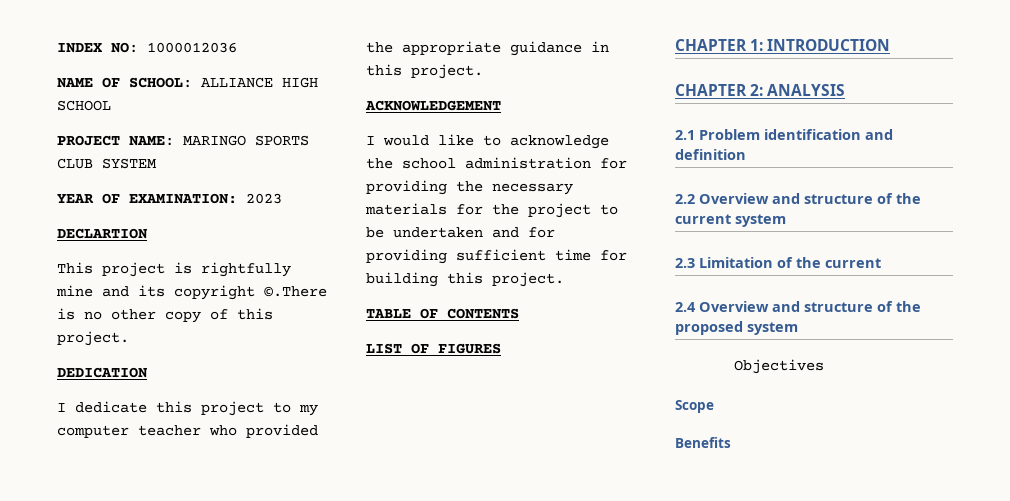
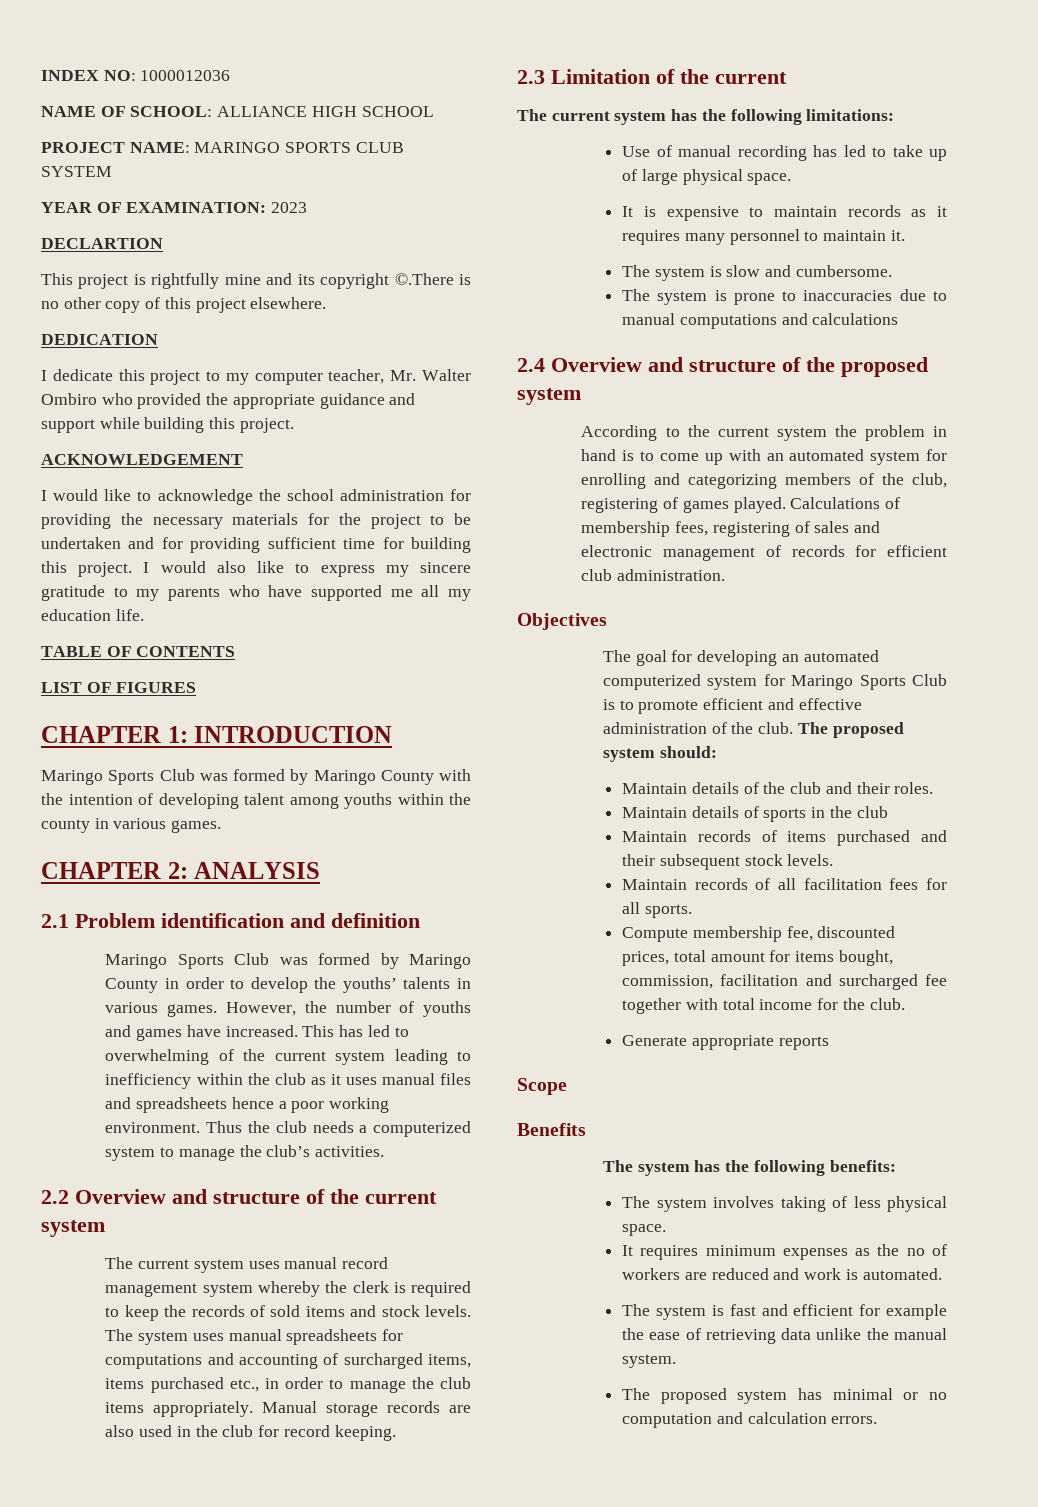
[57,331,129,346] project. -> [195,297,327,313] project elsewhere.
[138,425,201,436] teacher -> [328,369,471,384] [41,393,97,405] teacher, Mr. Walter Ombiro
[591,41,609,52] in -> [389,393,416,405] [41,417,205,433] and support while building
(564, 279) none -> [143,561,471,577] [41,585,472,601] [41,609,144,621] I would also like to express my sincere gratitude to my parents who have supported me all my education life.
(891, 45) none -> [41,769,471,785] [41,793,471,809] [41,818,222,833] // Maringo Sports Club was formed by Maringo County with the intention of developing talent among youths within the county in various games.
(746, 154) none -> [105,953,472,969] [105,977,471,993] [105,1001,471,1017] [105,1025,409,1041] [105,1049,472,1065] [105,1073,471,1089] [105,1097,390,1113] [105,1121,471,1137] [105,1145,385,1161] // Maringo Sports Club was formed by Maringo County in order to develop the youths’ talents in various games. However, the number of youths and games have increased. This has led to overwhelming of the current system leading to inefficiency within the club as it uses manual files and spreadsheets hence a poor working environment. Thus the club needs a computerized system to manage the club’s activities.
(786, 220) none -> [105,1257,389,1273] [105,1281,471,1297] [105,1305,471,1321] [105,1329,404,1345] [105,1353,471,1369] [105,1377,471,1393] [105,1401,472,1417] [105,1425,396,1441] // The current system uses manual record management system whereby the clerk is required to keep the records of sold items and stock levels. The system uses manual spreadsheets for computations and accounting of surcharged items, items purchased etc., in order to manage the club items appropriately. Manual storage records are also used in the club for record keeping.
(881, 263) none -> [517,109,895,125] [622,145,947,161] [622,169,792,185] [622,205,947,221] [622,229,905,245] [622,265,892,281] [622,289,948,305] [622,313,899,329] // The current system has the following limitations: // Use of manual recording has led to take up of large physical space. // It is expensive to maintain records as it requires many personnel to maintain it. // The system is slow and cumbersome. // The system is prone to inaccuracies due to manual computations and calculations
[733,359,824,374] [675,400,714,413] [675,437,731,448] Objectives // Scope // Benefits -> [581,425,947,441] [581,449,948,465] [581,473,947,489] [581,497,901,513] [581,521,881,537] [581,545,947,561] [581,569,726,581] [517,613,607,630] [602,650,879,666] [602,674,947,690] [602,698,862,714] [602,722,904,738] [602,746,717,762] [622,782,934,794] [622,806,888,822] [622,830,947,846] [622,854,834,870] [622,878,947,890] [622,902,692,918] [622,926,896,942] [622,950,893,966] [622,974,948,990] [622,998,905,1014] [622,1035,829,1050] [517,1078,567,1095] [517,1123,586,1136] [602,1160,896,1176] [622,1196,948,1212] [622,1224,667,1236] [622,1244,948,1260] [622,1268,942,1280] [622,1304,947,1320] [622,1328,948,1344] [622,1354,677,1368] [622,1388,947,1404] [622,1412,878,1428] According to the current system the problem in hand is to come up with an automated system for enrolling and categorizing members of the club, registering of games played. Calculations of membership fees, registering of sales and electronic management of records for efficient club administration. // Objectives // The goal for developing an automated computerized system for Maringo Sports Club is to promote efficient and effective administration of the club. The proposed system should: // Maintain details of the club and their roles. // Maintain details of sports in the club // Maintain records of items purchased and their subsequent stock levels. // Maintain records of all facilitation fees for all sports. // Compute membership fee, discounted prices, total amount for items bought, commission, facilitation and surcharged fee together with total income for the club. // Generate appropriate reports // Scope // Benefits // The system has the following benefits: // The system involves taking of less physical space. // It requires minimum expenses as the no of workers are reduced and work is automated. // The system is fast and efficient for example the ease of retrieving data unlike the manual system. // The proposed system has minimal or no computation and calculation errors.

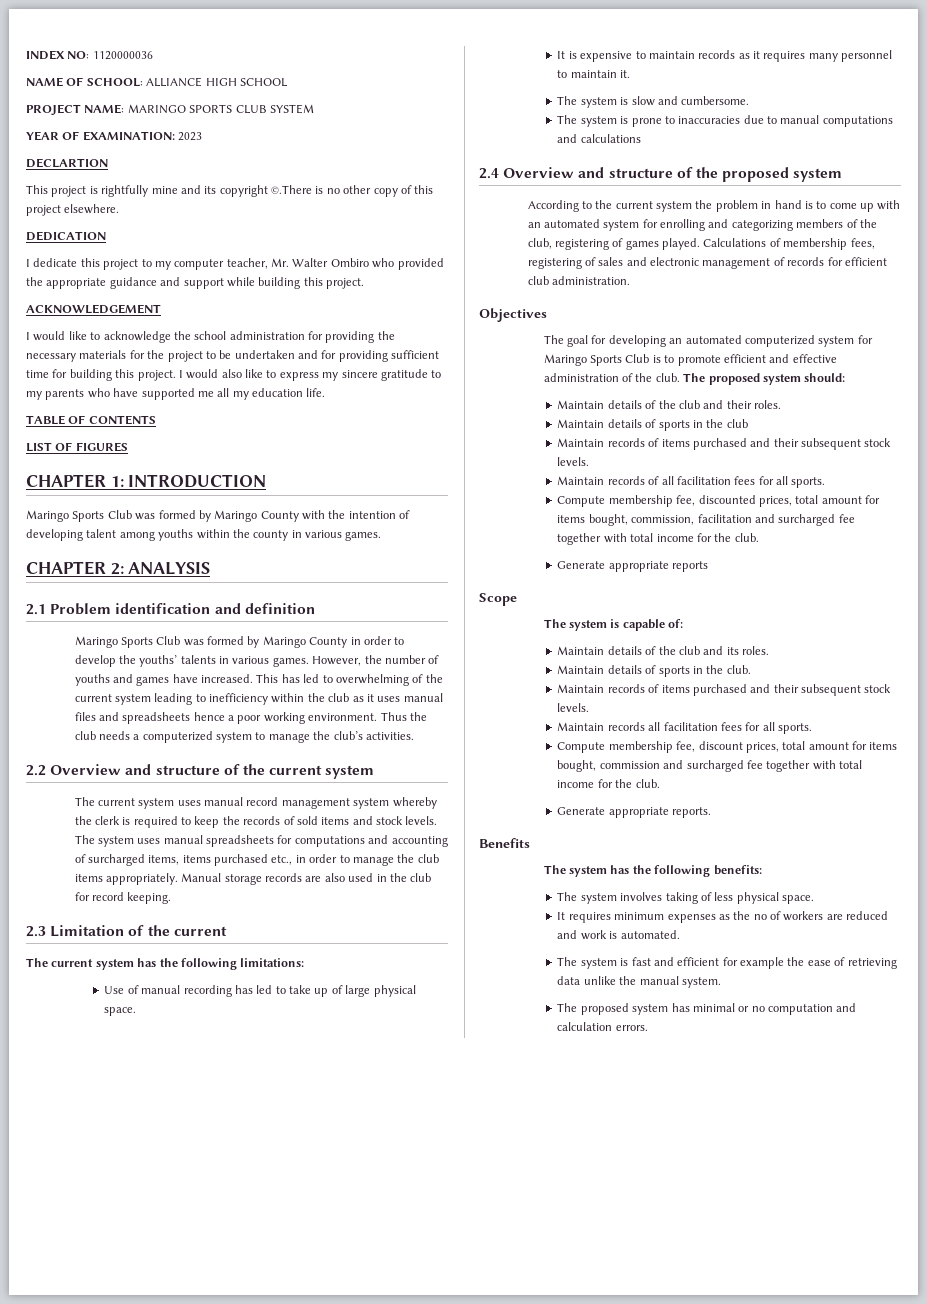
[140,70,231,81] 1000012036 -> [92,51,153,60] 1120000036
(567, 1086) none -> [543,619,684,631] [557,646,770,655] [557,665,751,677] [557,684,892,696] [557,703,590,712] [557,722,813,734] [557,741,898,753] [557,760,863,772] [557,779,660,788] [557,807,712,818] // The system is capable of: // Maintain details of the club and its roles. // Maintain details of sports in the club. // Maintain records of items purchased and their subsequent stock levels. // Maintain records all facilitation fees for all sports. // Compute membership fee, discount prices, total amount for items bought, commission and surcharged fee together with total income for the club. // Generate appropriate reports.

